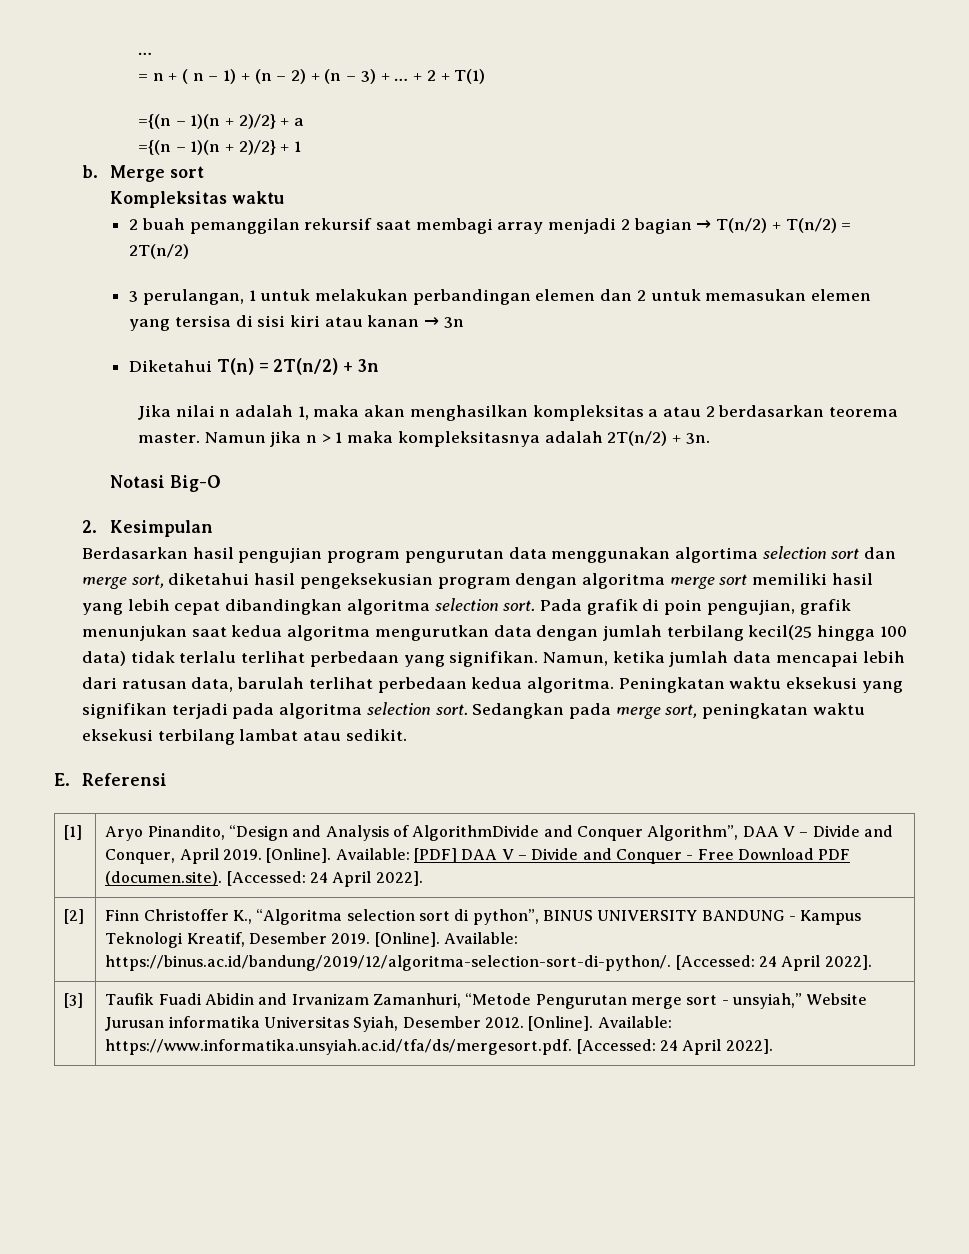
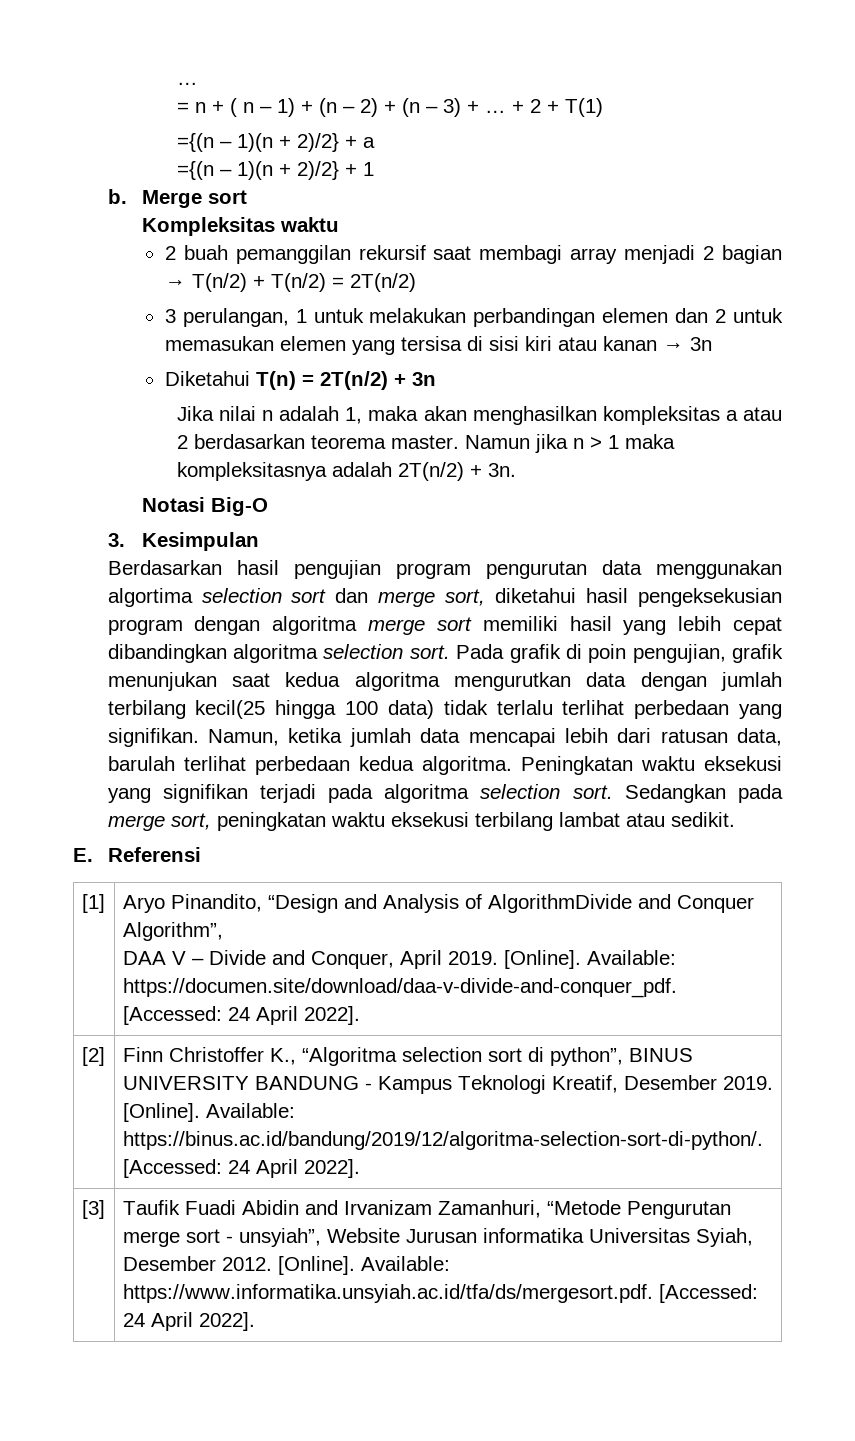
[81,520,97,533] 2. -> [107,533,125,547] 3.
(739, 833) none -> (223, 931) //
[414,848,851,864] [105,871,223,886] [PDF] DAA V – Divide and Conquer - Free Download PDF (documen.site). -> [122,978,677,998] https://documen.site/download/daa-v-divide-and-conquer_pdf.
[732,993,802,1009] unsyiah,” -> [238,1228,321,1247] unsyiah”,

